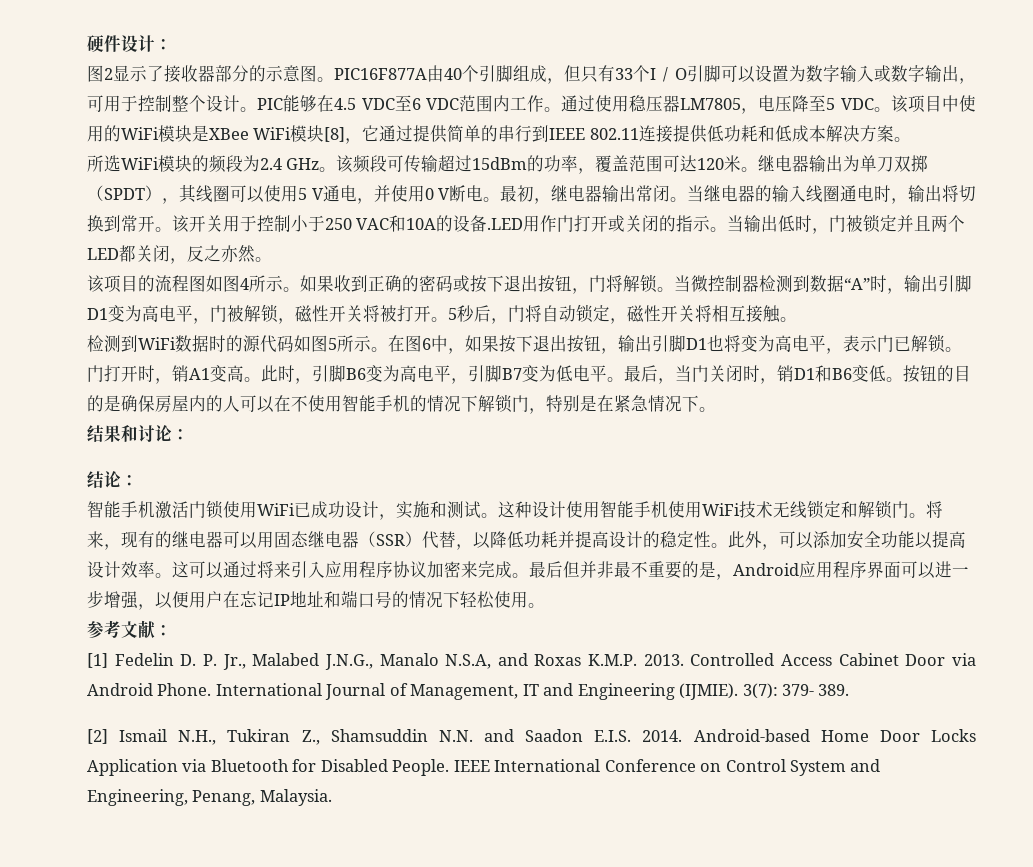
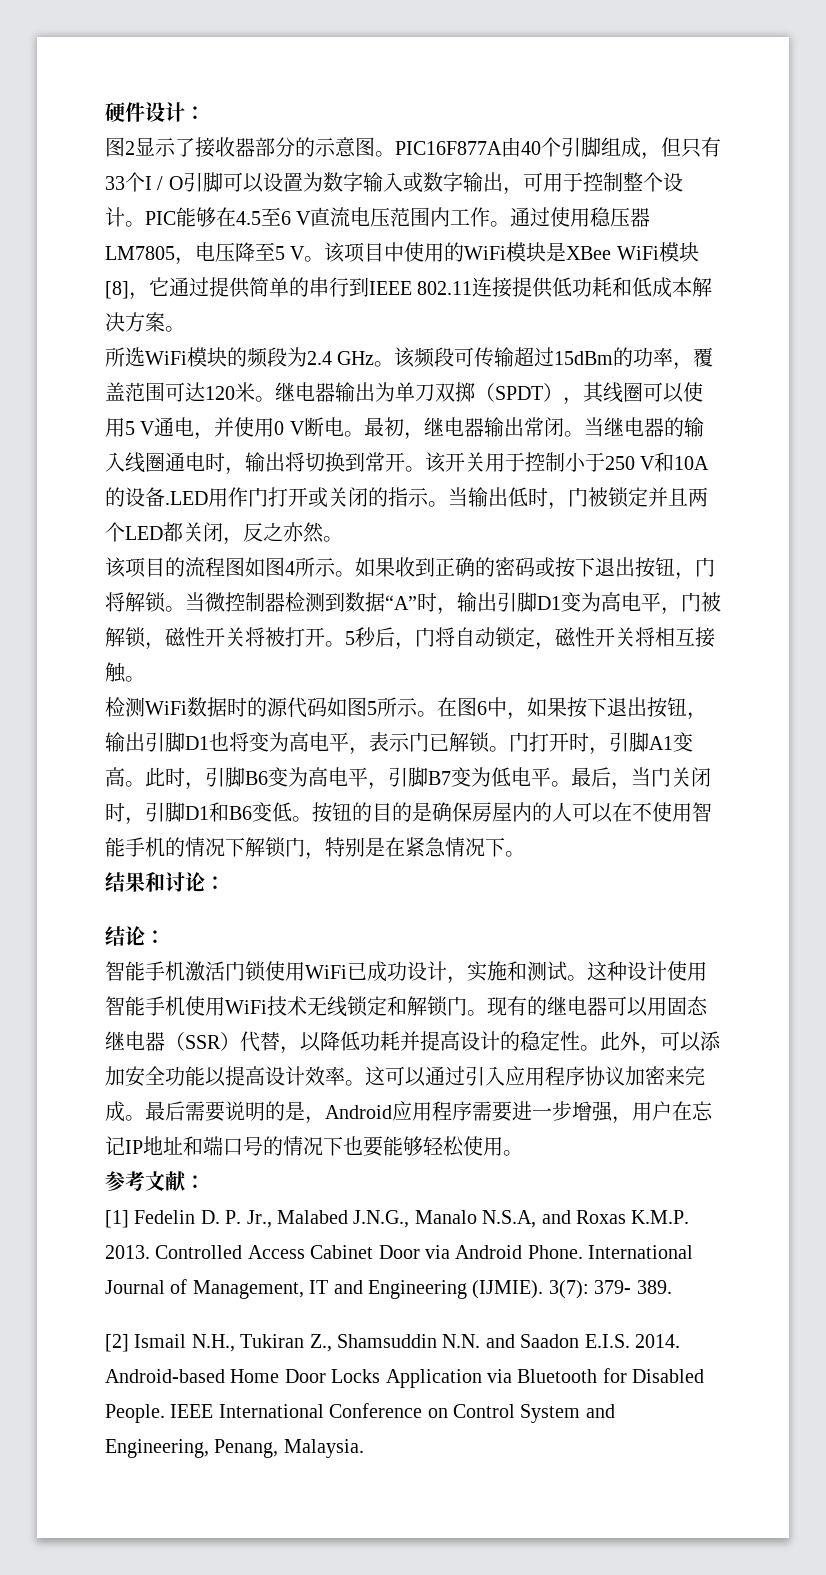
[361,95,460,111] VDC至6 VDC -> [261,207,391,227] 至6 V直流电压
[841,98,874,110] VDC -> [290,246,306,260] V
[356,218,390,230] VAC -> [640,456,656,470] V
[121,335,138,352] 到 -> (145, 707) none
[172,365,189,382] 销 -> [609,732,649,752] 引脚
[777,365,794,382] 销 -> [145,802,185,822] 引脚
[926,501,943,518] [87,531,121,550] 将来， -> (487, 1013) none
[257,561,291,578] 将来 -> (465, 1076) none
[563,561,682,579] 但并非最不重要 -> [185,1101,265,1122] 需要说明
[867,561,935,579] 界面可以 -> [472,1101,512,1122] 需要
[155,591,189,609] 以便 -> (632, 1120) none
(460, 599) none -> [343,1136,423,1157] 也要能够

